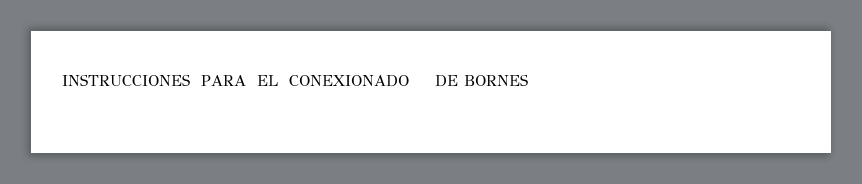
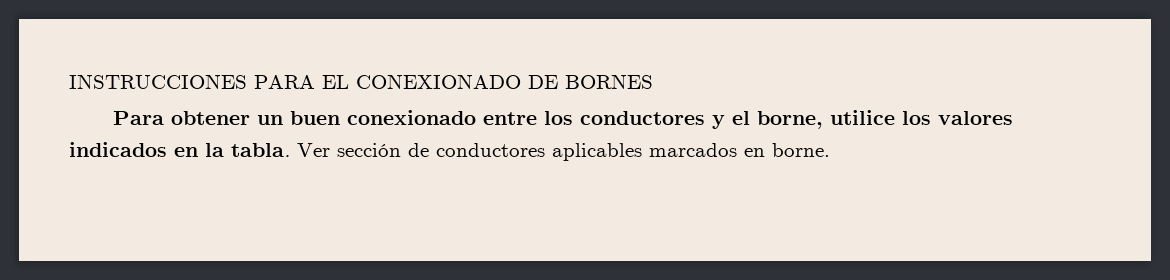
(528, 80) none -> [112,110,1013,129] [69,142,830,161] // Para obtener un buen conexionado entre los conductores y el borne, utilice los valores indicados en la tabla. Ver sección de conductores aplicables marcados en borne.

